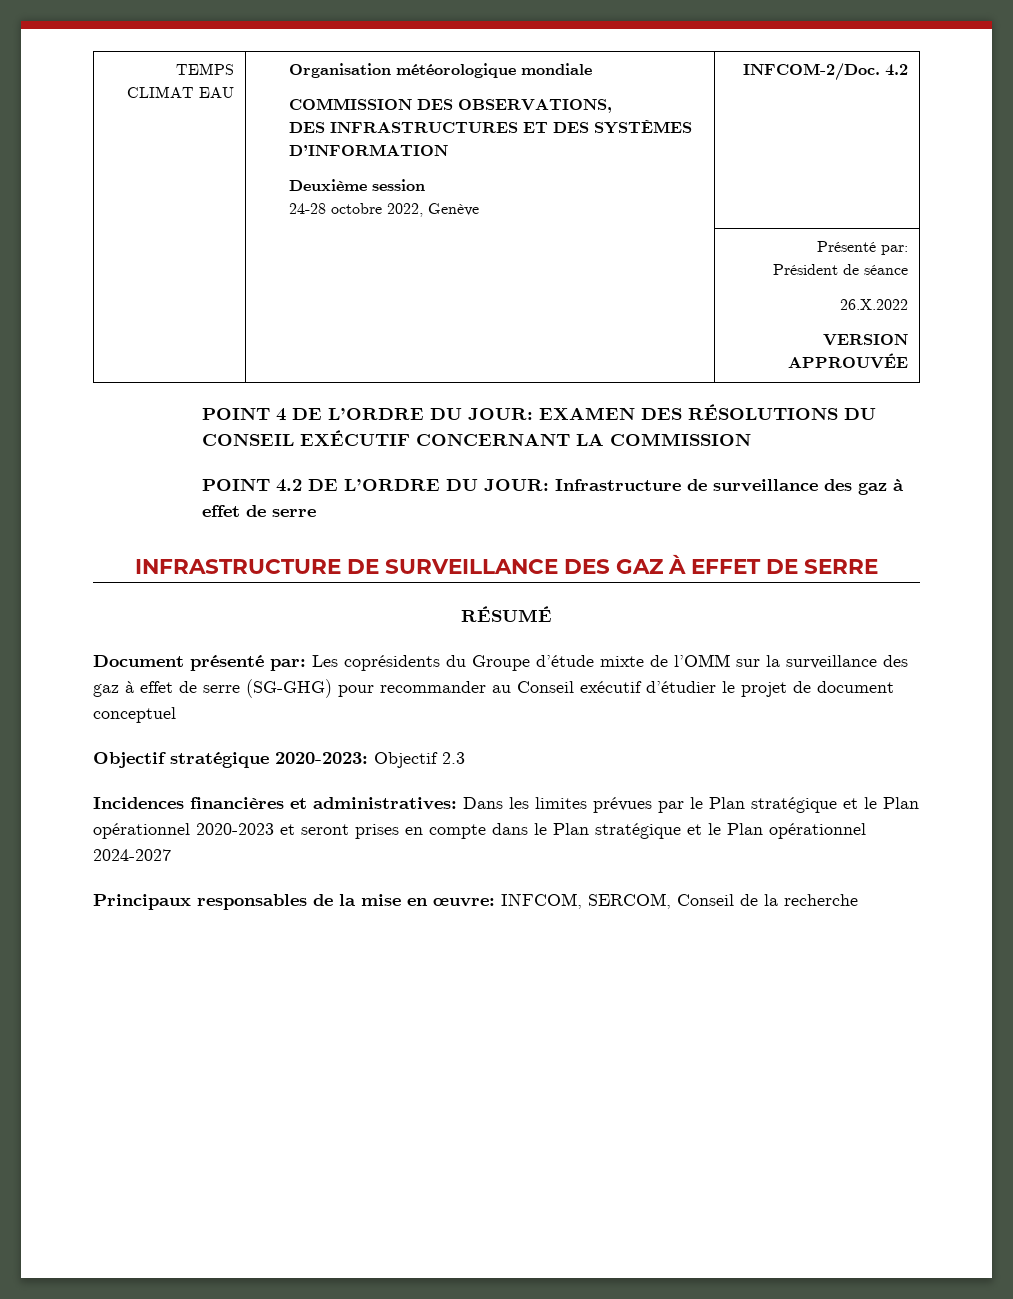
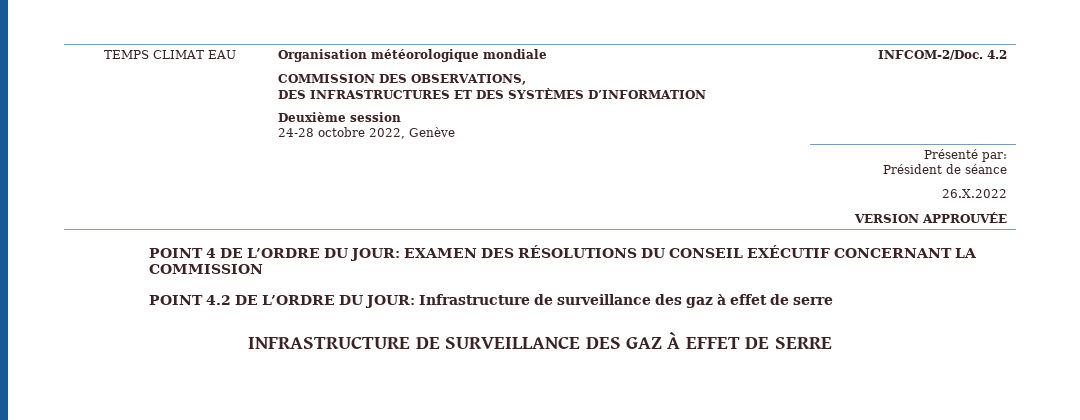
[461,606,552,622] [93,654,908,671] [93,679,894,698] [93,707,176,723] [93,752,465,768] [93,797,919,813] [93,823,866,839] [93,849,171,861] [93,893,858,910] // RÉSUMÉ // Document présenté par: Les coprésidents du Groupe d’étude mixte de l’OMM sur la surveillance des gaz à effet de serre (SG-GHG) pour recommander au Conseil exécutif d’étudier le projet de document conceptuel // Objectif stratégique 2020-2023: Objectif 2.3 // Incidences financières et administratives: Dans les limites prévues par le Plan stratégique et le Plan opérationnel 2020-2023 et seront prises en compte dans le Plan stratégique et le Plan opérationnel 2024-2027 // Principaux responsables de la mise en œuvre: INFCOM, SERCOM, Conseil de la recherche -> (832, 343) none

